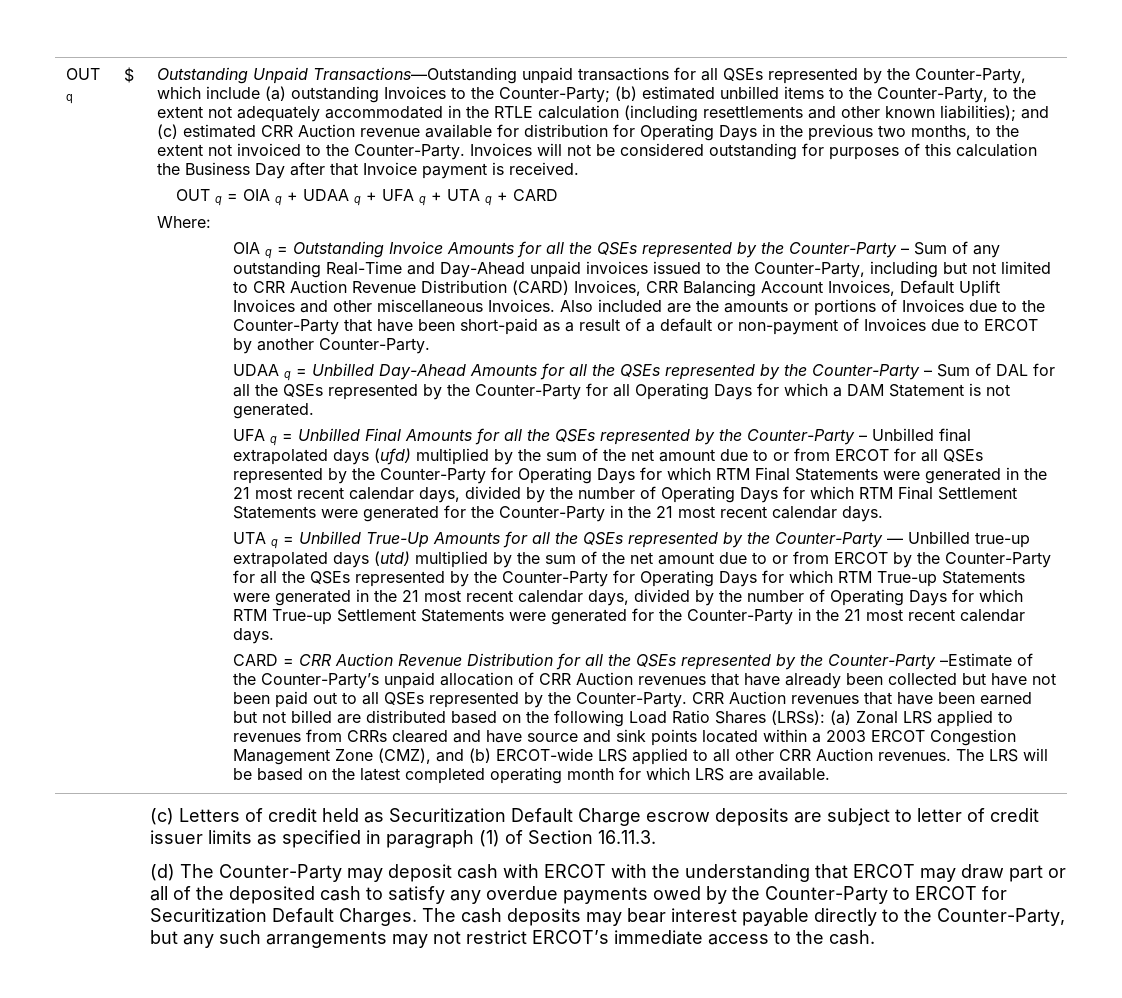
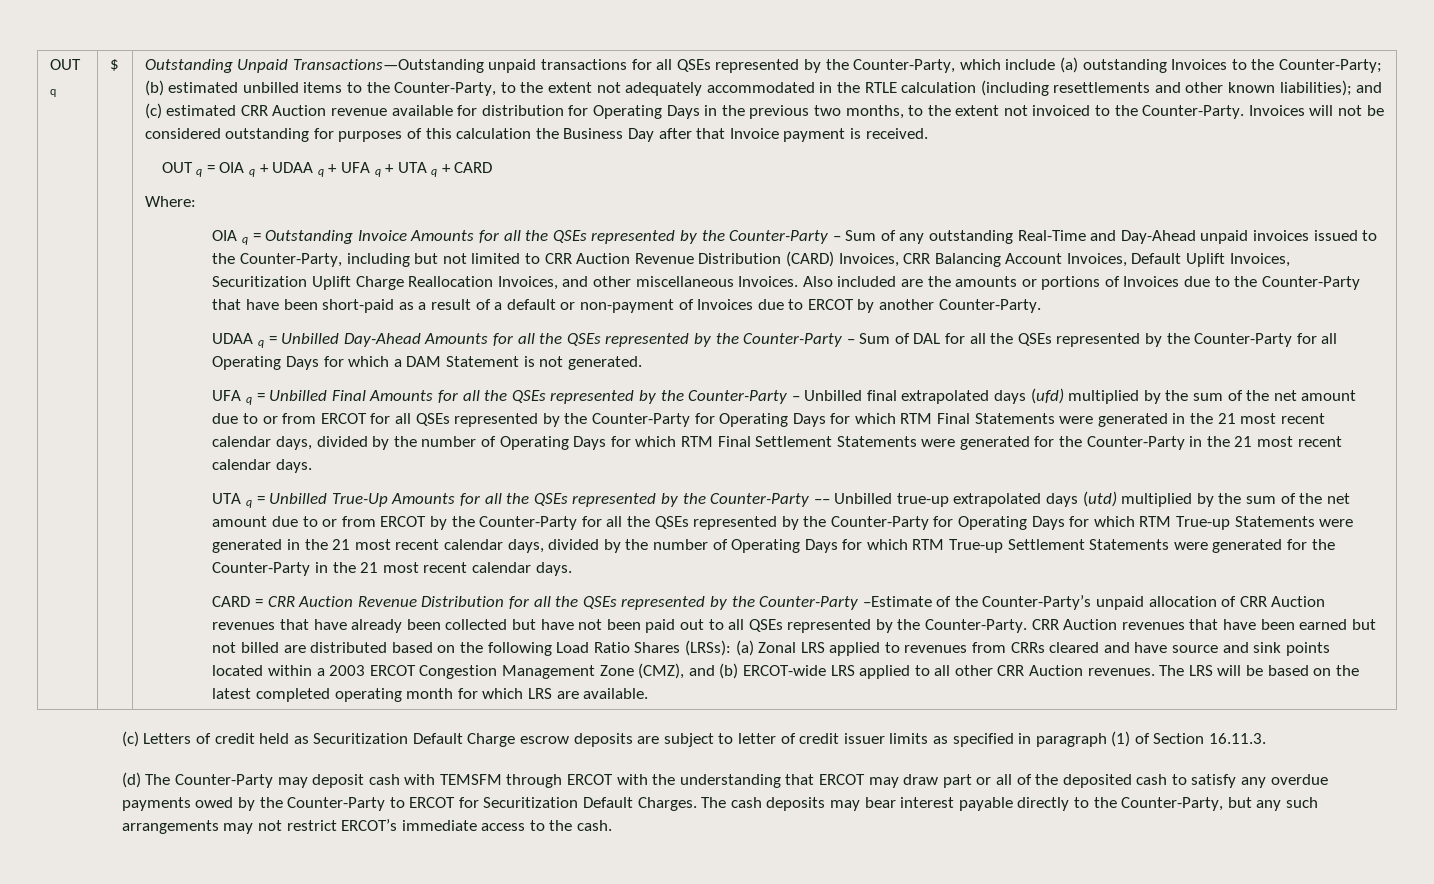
[232,299,295,312] Invoices -> [1229,253,1290,267] [212,276,558,290] Invoices, Securitization Uplift Charge Reallocation Invoices,
(539, 871) none -> [439,774,563,788] TEMSFM through

